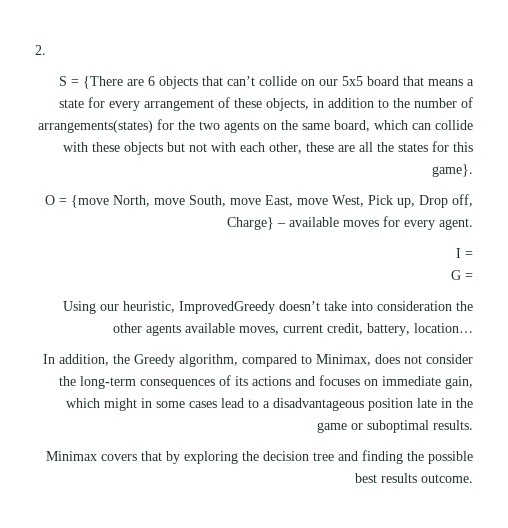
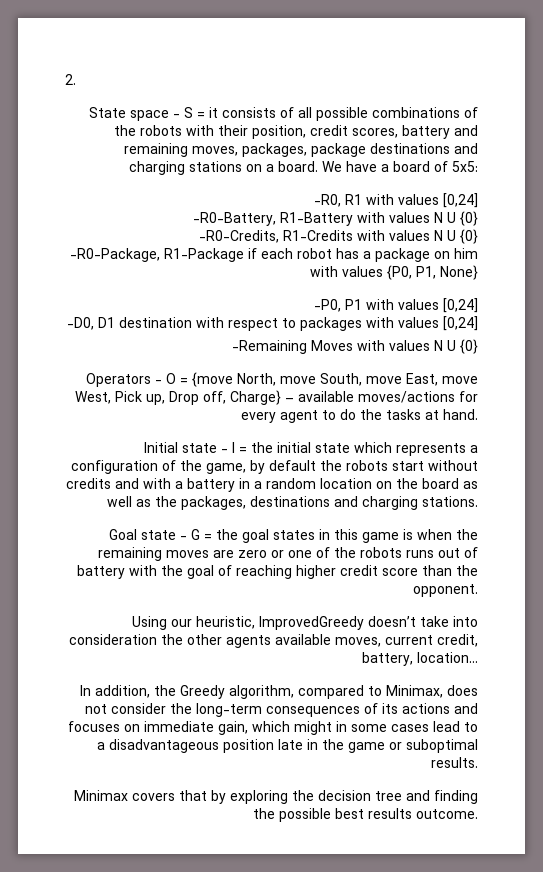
[59,76,474,89] [59,97,473,111] [38,119,473,133] [63,141,473,155] [432,164,473,177] S = {There are 6 objects that can’t collide on our 5x5 board that means a state for every arrangement of these objects, in addition to the number of arrangements(states) for the two agents on the same board, which can collide with these objects but not with each other, these are all the states for this game}. // -> [89,107,478,121] [114,125,478,139] [124,143,478,157] [129,161,478,175] [314,193,478,208] [193,211,478,226] [199,229,478,244] [70,248,478,262] [310,265,478,280] [314,298,478,313] [67,316,478,331] [232,339,478,354] [86,373,162,387] State space - S = it consists of all possible combinations of the robots with their position, credit scores, battery and remaining moves, packages, package destinations and charging stations on a board. We have a board of 5x5: // -R0, R1 with values [0,24] // -R0-Battery, R1-Battery with values N U {0} // -R0-Credits, R1-Credits with values N U {0} // -R0-Package, R1-Package if each robot has a package on him with values {P0, P1, None} // -P0, P1 with values [0,24] // -D0, D1 destination with respect to packages with values [0,24] // -Remaining Moves with values N U {0} // Operators -
[343,216,473,230] [456,248,473,258] [451,270,473,280] moves for every agent. // I = // G = -> [358,391,478,403] [241,409,478,423] [144,442,478,456] [71,460,478,474] [66,478,478,492] [107,496,478,510] [109,529,478,543] [98,547,478,561] [77,565,478,579] [413,584,478,597] moves/actions for every agent to do the tasks at hand. // Initial state - I = the initial state which represents a configuration of the game, by default the robots start without credits and with a battery in a random location on the board as well as the packages, destinations and charging stations. // Goal state - G = the goal states in this game is when the remaining moves are zero or one of the robots runs out of battery with the goal of reaching higher credit score than the opponent.

